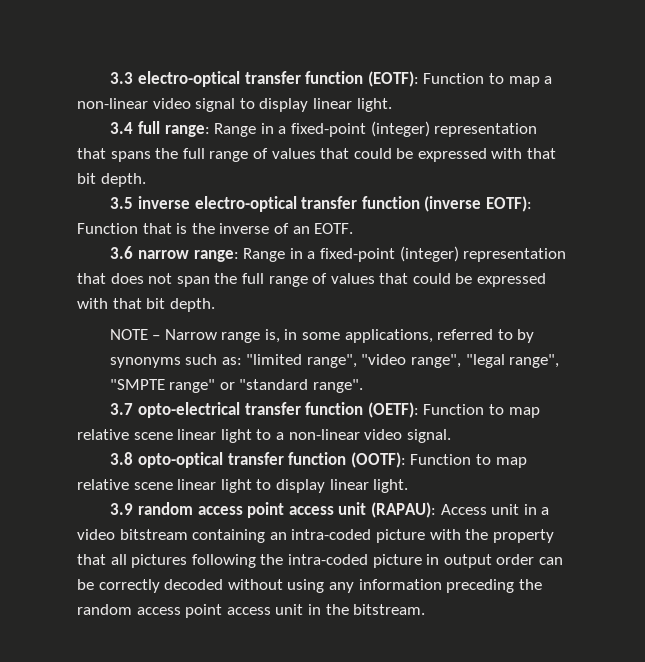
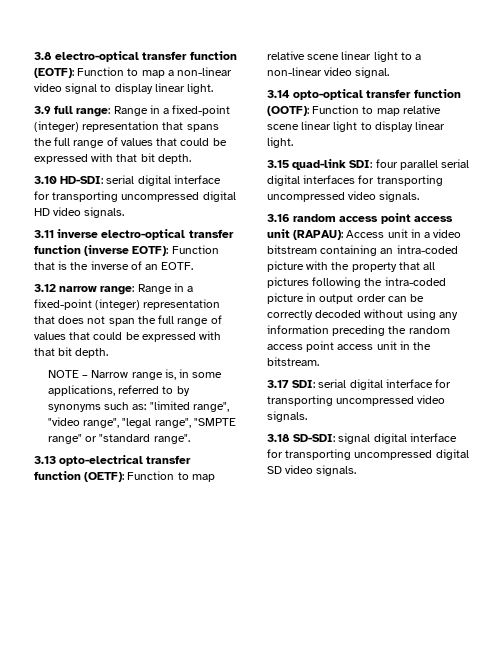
[110,72,134,84] 3.3 -> [34,52,52,60] 3.8
[110,122,134,134] 3.4 -> [34,106,51,114] 3.9
[110,197,134,209] 3.5 -> [34,175,221,186] [34,191,236,202] [34,207,125,218] [34,230,54,238] 3.10 HD-SDI: serial digital interface for transporting uncompressed digital HD video signals. // 3.11
[110,246,134,259] 3.6 -> [34,284,56,292] 3.12
[110,403,134,415] 3.7 -> [34,456,56,464] 3.13
[110,452,134,465] 3.8 -> [267,90,290,98] 3.14
[110,503,134,515] 3.9 -> [267,159,470,170] [267,175,443,186] [267,191,420,202] [267,214,290,222] 3.15 quad-link SDI: four parallel serial digital interfaces for transporting uncompressed video signals. // 3.16
(426, 609) none -> [267,379,452,390] [267,395,446,406] [267,411,307,422] [267,433,457,444] [267,449,469,460] [267,465,357,476] // 3.17 SDI: serial digital interface for transporting uncompressed video signals. // 3.18 SD-SDI: signal digital interface for transporting uncompressed digital SD video signals.

